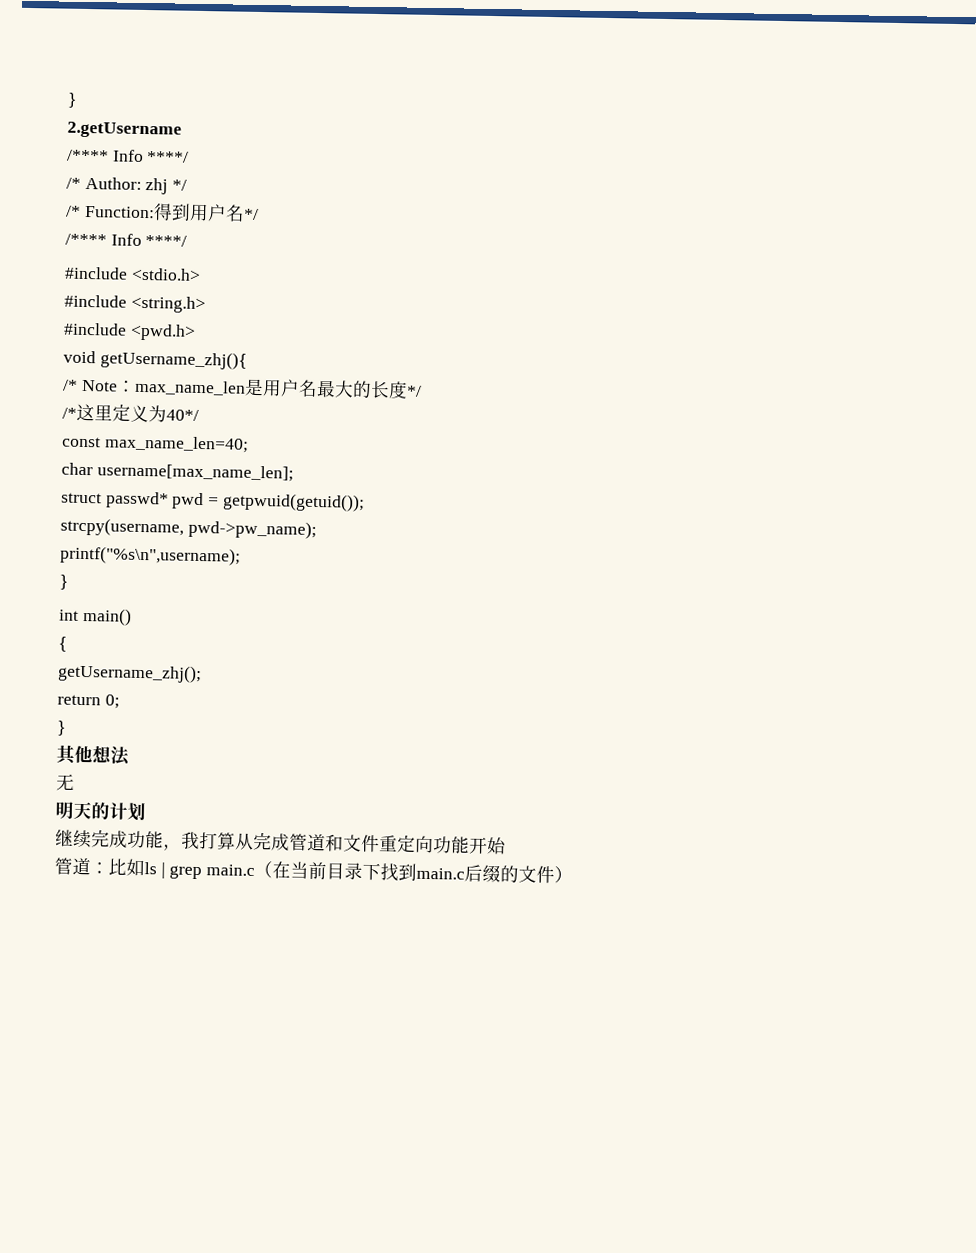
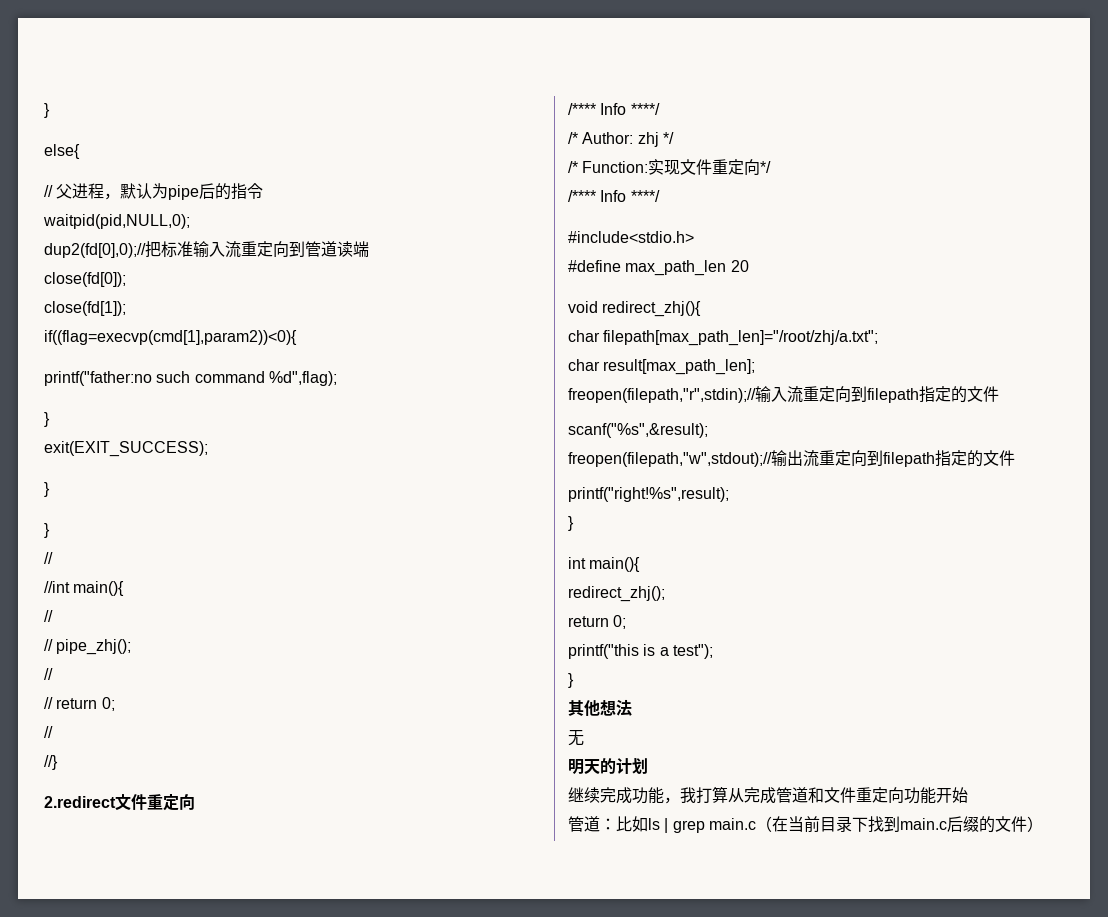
[67,92,77,108] [67,121,182,139] } // 2.getUsername -> [44,103,50,118] [44,144,80,159] [44,183,264,200] [43,214,190,229] [44,241,369,258] [44,272,126,287] [44,301,126,316] [44,330,297,345] [44,371,337,386] [44,412,50,427] [44,441,208,457] [44,482,50,497] [44,523,50,538] [44,552,53,564] [44,581,125,596] [44,610,53,622] [44,639,132,655] [44,668,53,680] [44,697,115,711] [44,726,53,738] [44,755,58,770] [44,794,195,811] } // else{ // // 父进程，默认为pipe后的指令 // waitpid(pid,NULL,0); // dup2(fd[0],0);//把标准输入流重定向到管道读端 // close(fd[0]); // close(fd[1]); // if((flag=execvp(cmd[1],param2))<0){ // printf("father:no such command %d",flag); // } // exit(EXIT_SUCCESS); // } // } // // // //int main(){ // // // // pipe_zhj(); // // // // return 0; // // // //} // 2.redirect文件重定向
[152,203,245,222] 得到用户名 -> [648,159,761,175] 实现文件重定向
[64,266,201,281] [64,294,206,314] [63,322,196,341] [63,350,247,370] [63,378,422,399] [62,403,199,423] [62,435,249,453] [61,462,294,482] [61,491,365,512] [60,517,317,540] [60,545,241,566] #include <stdio.h> // #include <string.h> // #include <pwd.h> // void getUsername_zhj(){ // /* Note：max_name_len是用户名最大的长度*/ // /*这里定义为40*/ // const max_name_len=40; // char username[max_name_len]; // struct passwd* pwd = getpwuid(getuid()); // strcpy(username, pwd->pw_name); // printf("%s\n",username); -> [568,231,694,243] [568,260,749,276] [568,301,702,317] [568,330,879,346] [568,359,756,375] [568,386,999,403] [568,423,708,438] [568,450,1015,467] [568,487,729,502] #include<stdio.h> // #define max_path_len 20 // void redirect_zhj(){ // char filepath[max_path_len]="/root/zhj/a.txt"; // char result[max_path_len]; // freopen(filepath,"r",stdin);//输入流重定向到filepath指定的文件 // scanf("%s",&result); // freopen(filepath,"w",stdout);//输出流重定向到filepath指定的文件 // printf("right!%s",result);
[81,607,132,626] [58,636,67,652] [58,663,202,684] [57,694,120,709] main() // { // getUsername_zhj(); // return 0; -> [589,557,641,572] [568,586,665,602] [568,615,627,629] [568,644,713,659] main(){ // redirect_zhj(); // return 0; // printf("this is a test");

